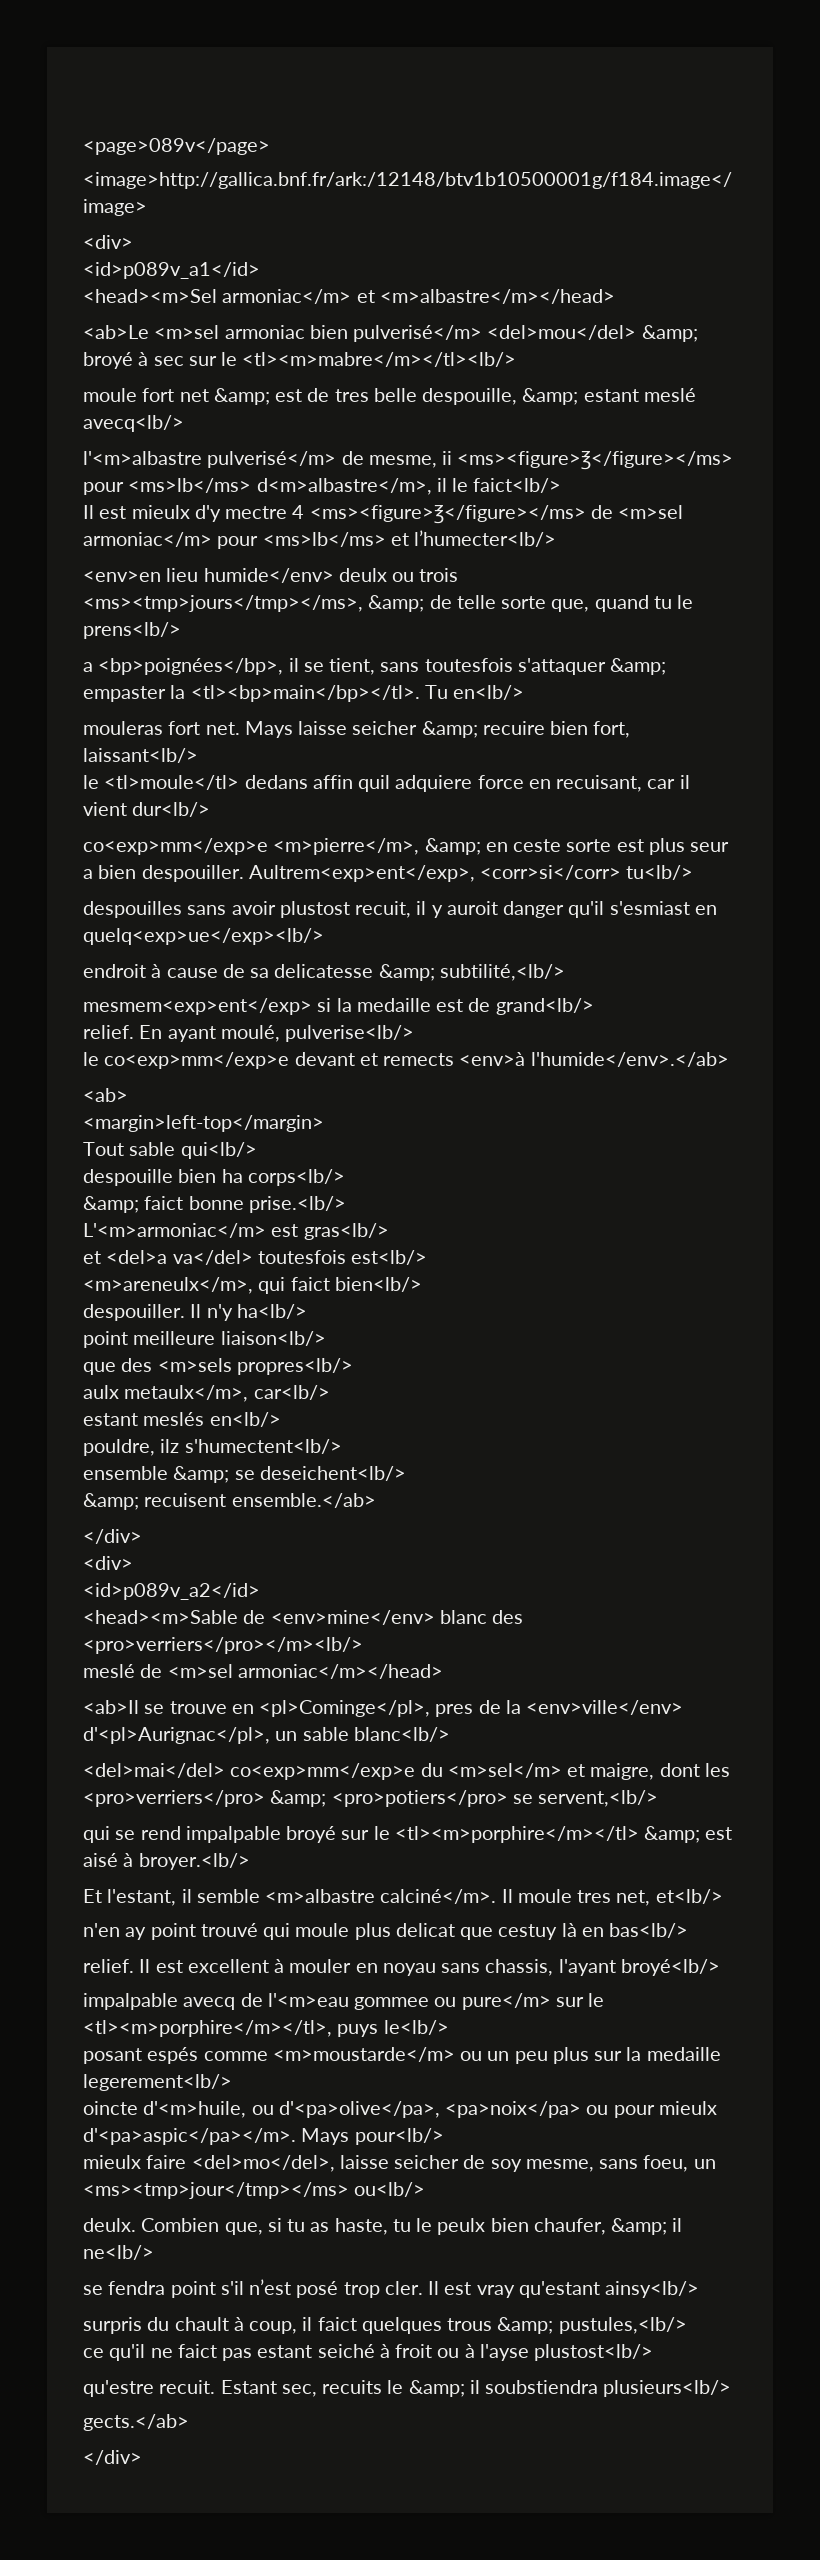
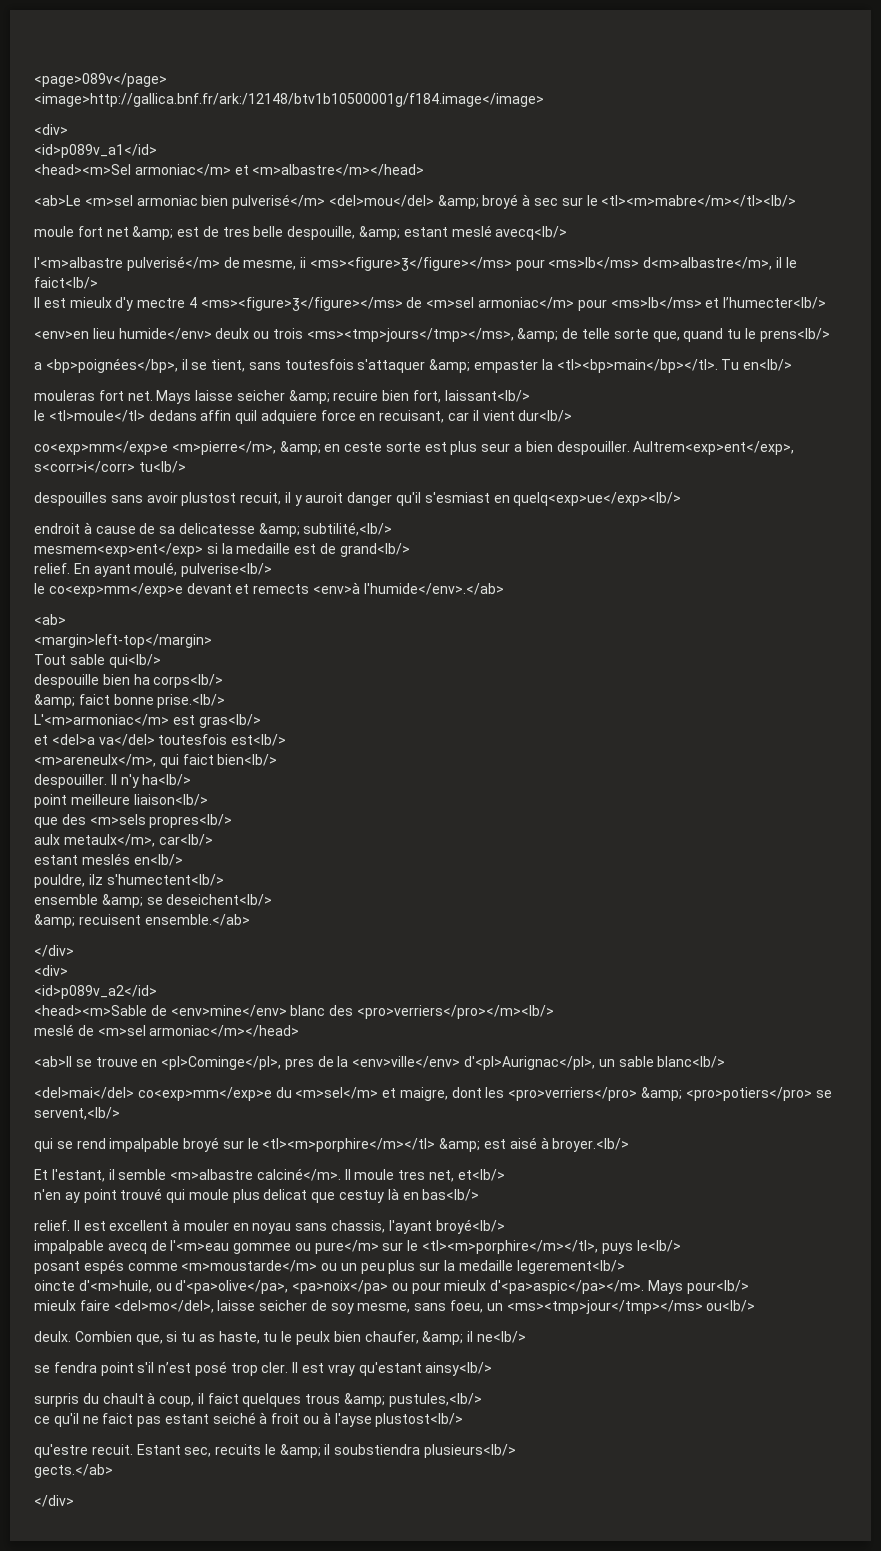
[480,865,622,880] <corr>si</corr> -> [34,461,135,473] s<corr>i</corr>

